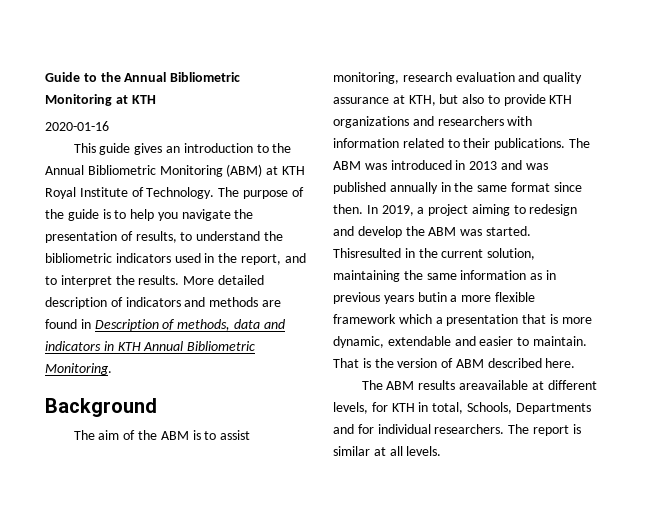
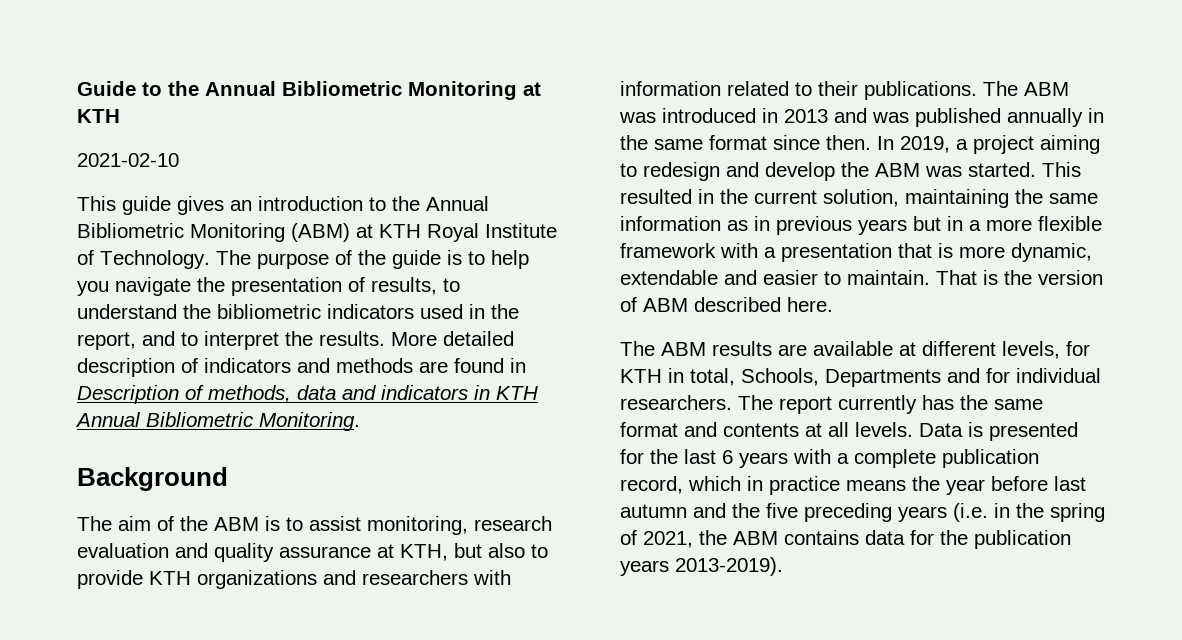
[45,121,109,131] 2020-01-16 -> [77,153,179,167] 2021-02-10
[333,248,401,258] Thisresulted -> [1042,162,1081,177] [620,189,692,204] This resulted
[417,292,447,302] butin -> [913,216,963,231] but in
[398,314,432,324] which -> [720,243,758,258] with
[458,380,528,390] areavailable -> [778,341,893,356] are available
[572,424,581,434] [333,446,442,456] is similar at all levels. -> [838,395,1043,414] [620,422,1078,441] [620,449,1039,468] [620,476,1086,495] [620,503,1105,522] [620,530,1071,549] [620,557,783,576] currently has the same format and contents at all levels. Data is presented for the last 6 years with a complete publication record, which in practice means the year before last autumn and the five preceding years (i.e. in the spring of 2021, the ABM contains data for the publication years 2013-2019).

